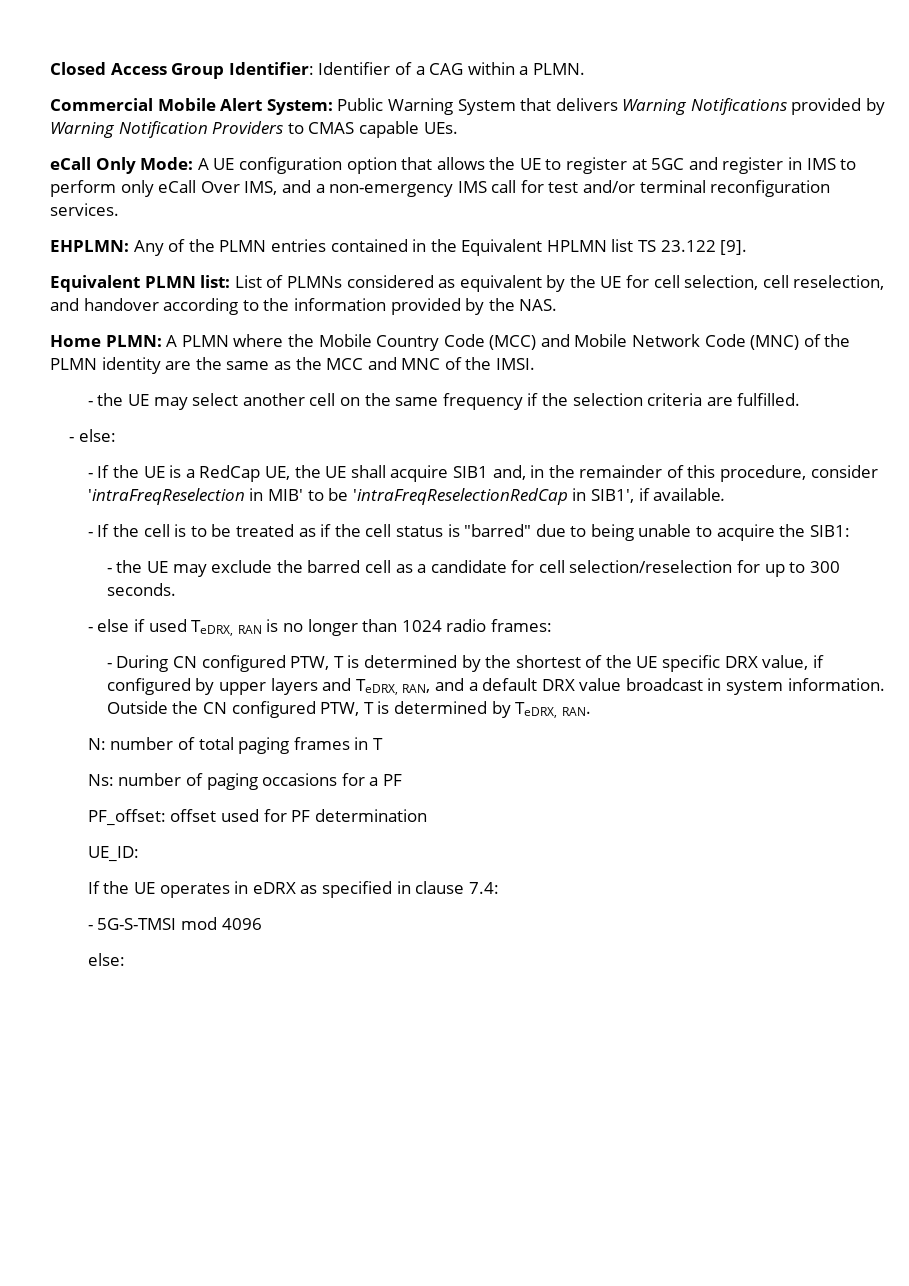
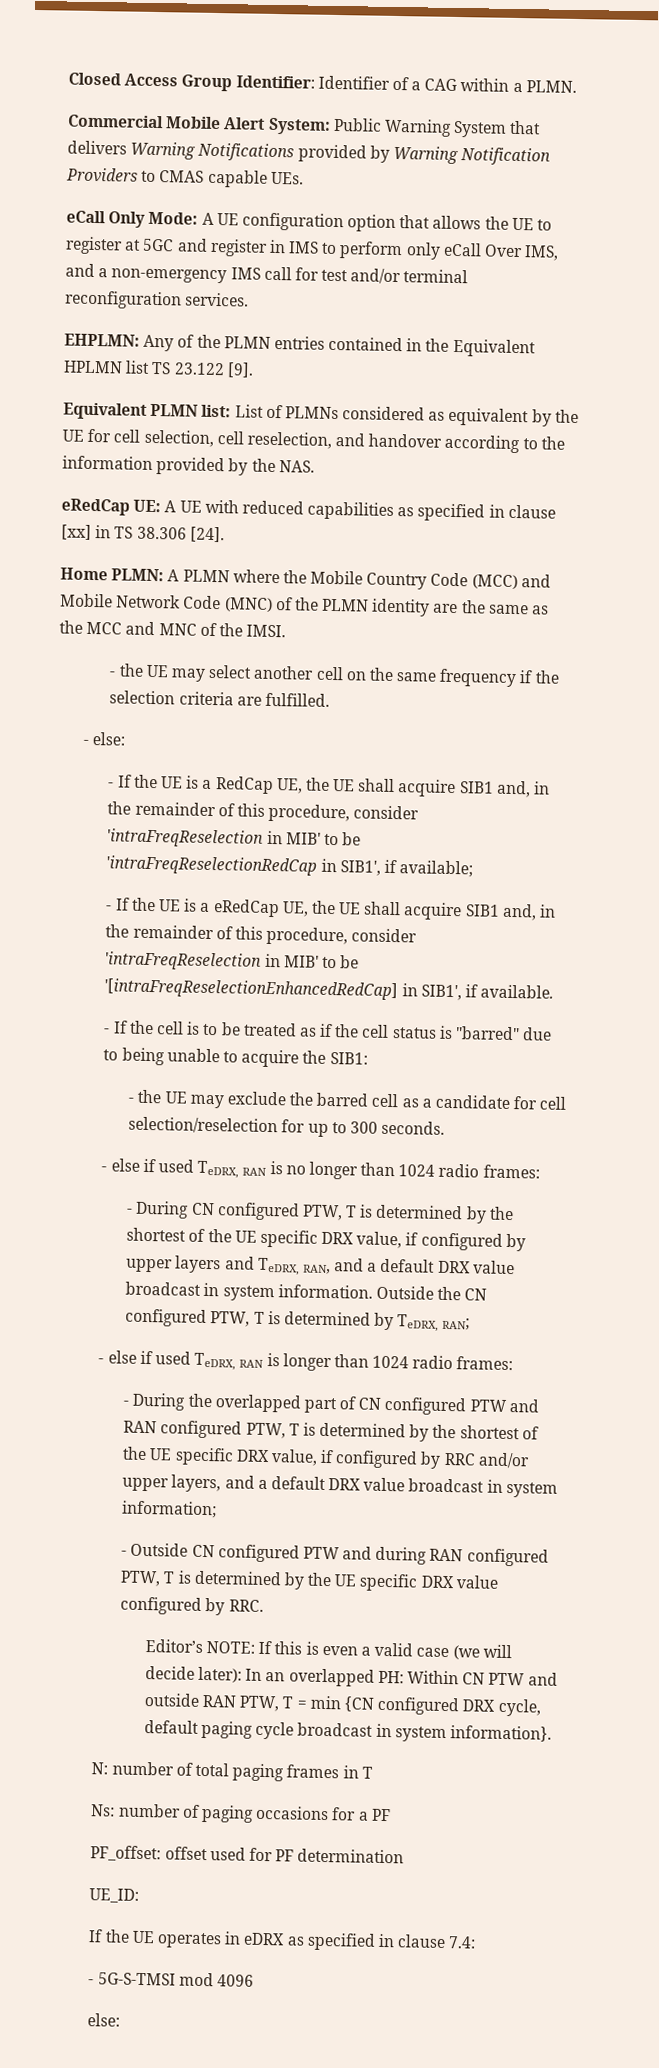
(558, 305) none -> [61,498,556,522] [61,524,225,543] // eRedCap UE: A UE with reduced capabilities as specified in clause [xx] in TS 38.306 [24].
(650, 494) none -> [399,860,474,878] [106,897,557,921] [105,924,418,946] [105,951,360,971] [104,978,478,1001] available; // - If the UE is a eRedCap UE, the UE shall acquire SIB1 and, in the remainder of this procedure, consider 'intraFreqReselection in MIB' to be '[intraFreqReselectionEnhancedRedCap] in SIB1', if
[561,707,591,716] RAN. -> [442,1317,471,1331] [98,1350,514,1372] [123,1392,539,1416] [123,1420,539,1442] [122,1446,530,1469] [122,1474,558,1498] [121,1500,218,1519] [121,1542,549,1567] [120,1570,499,1592] [120,1596,264,1616] [144,1639,512,1660] [144,1666,558,1687] [143,1693,541,1717] [143,1720,552,1743] RAN; // - else if used TeDRX, RAN is longer than 1024 radio frames: // - During the overlapped part of CN configured PTW and RAN configured PTW, T is determined by the shortest of the UE specific DRX value, if configured by RRC and/or upper layers, and a default DRX value broadcast in system information; // - Outside CN configured PTW and during RAN configured PTW, T is determined by the UE specific DRX value configured by RRC. // Editor’s NOTE: If this is even a valid case (we will decide later): In an overlapped PH: Within CN PTW and outside RAN PTW, T = min {CN configured DRX cycle, default paging cycle broadcast in system information}.

